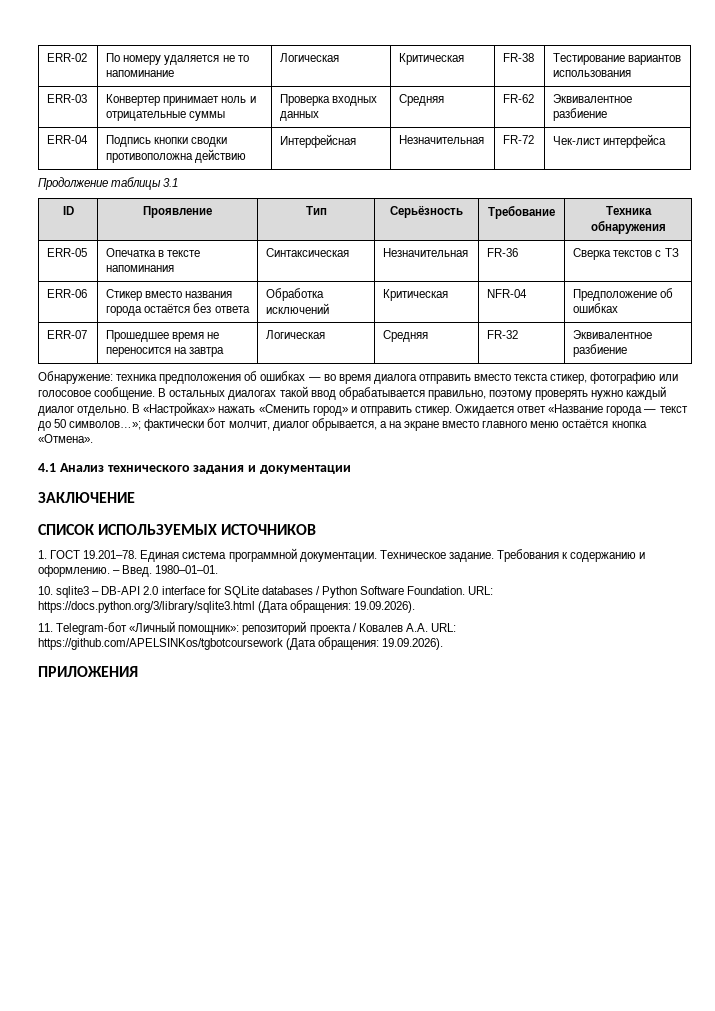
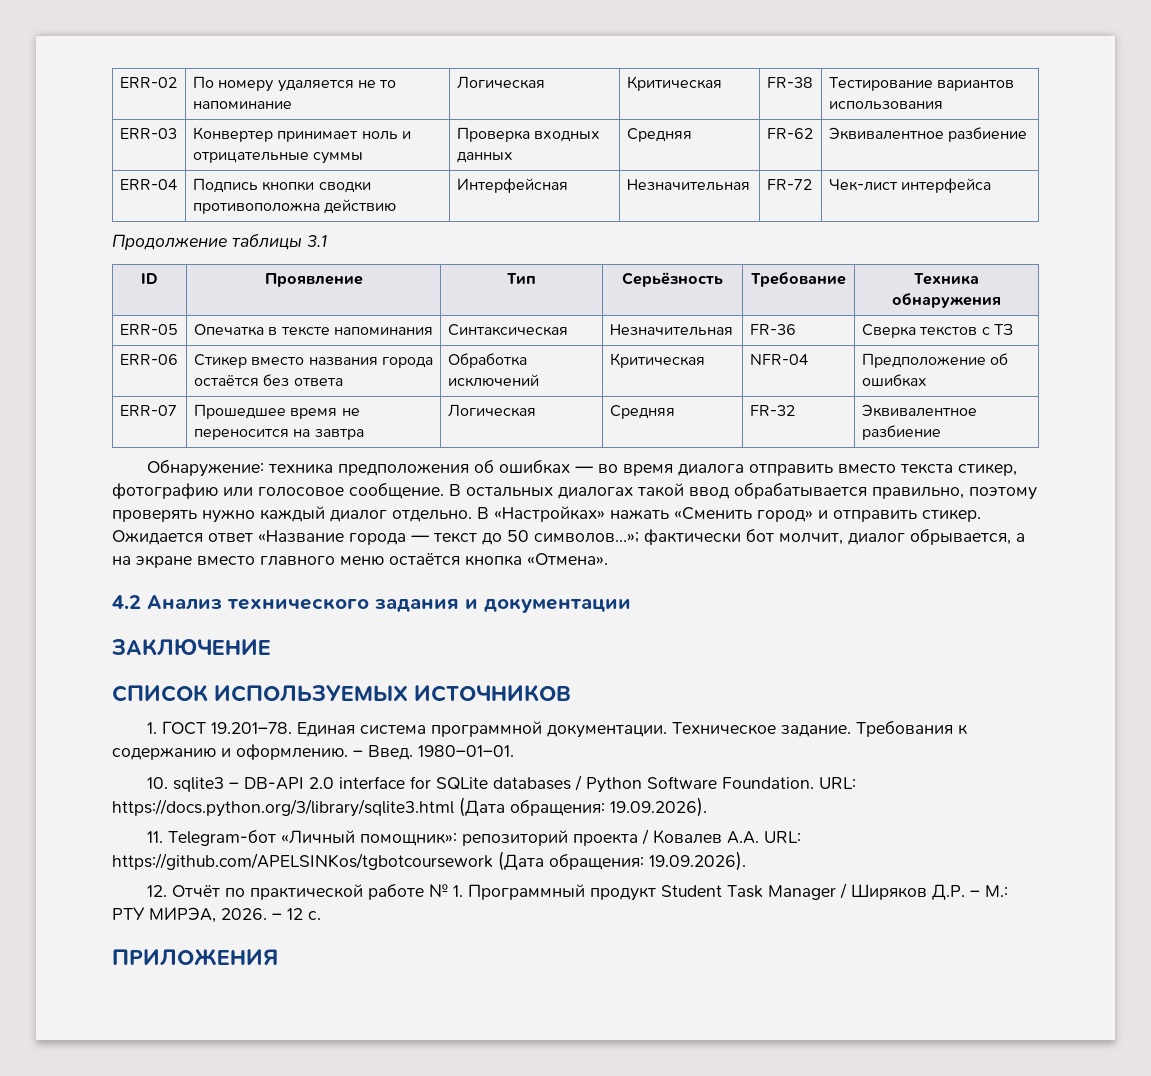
[38,463,56,472] 4.1 -> [112,595,141,609] 4.2
(444, 644) none -> [147,883,1009,901] [112,907,321,923] // 12. Отчёт по практической работе № 1. Программный продукт Student Task Manager / Ширяков Д.Р. – М.: РТУ МИРЭА, 2026. – 12 с.

